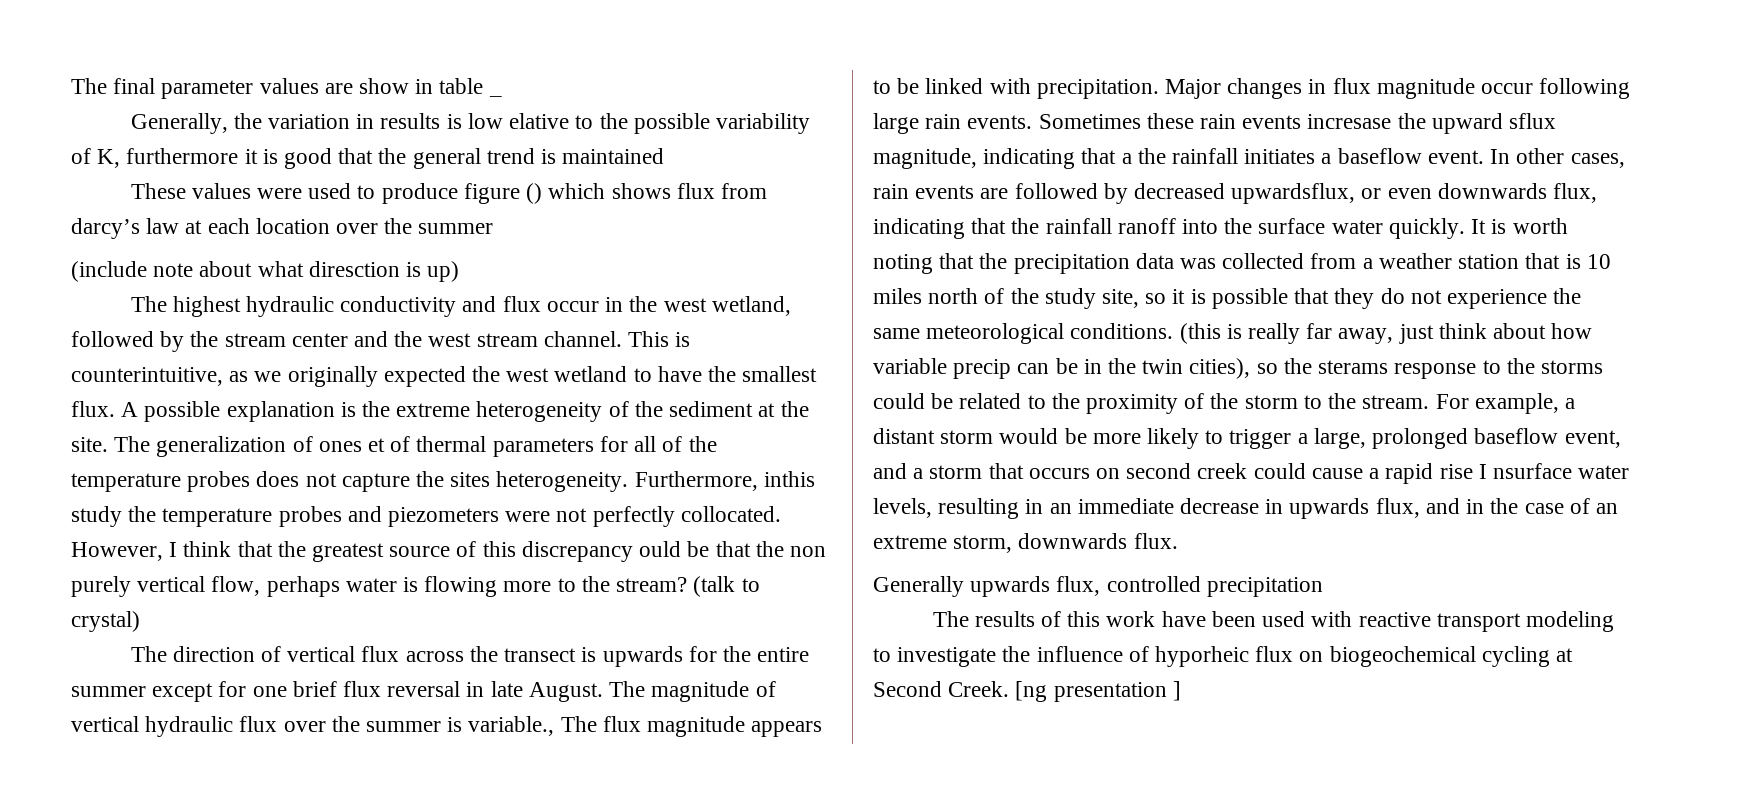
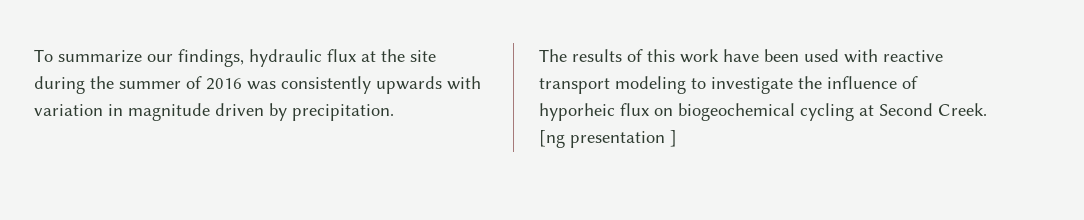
[71,78,484,99] [488,94,502,97] [130,113,810,134] [71,148,665,169] [130,183,767,204] [71,218,494,239] [71,261,460,282] [130,296,791,317] [71,331,691,352] [71,366,818,387] [71,401,809,422] [71,436,717,457] [71,471,815,492] [71,506,781,527] [71,541,826,562] [71,576,760,597] [71,611,140,632] [130,646,810,667] [71,681,776,702] [71,716,823,737] [873,78,1631,99] [873,113,1557,134] [873,148,1625,169] [873,183,1598,204] [873,218,1568,239] [873,253,1611,274] [873,288,1582,309] [873,323,1593,344] [873,358,1603,379] [873,393,1575,414] [873,428,1621,449] [873,463,1630,484] [873,498,1618,519] [873,533,1178,553] [873,576,1323,597] The final parameter values are show in table _ // Generally, the variation in results is low elative to the possible variability of K, furthermore it is good that the general trend is maintained // These values were used to produce figure () which shows flux from darcy’s law at each location over the summer // (include note about what diresction is up) // The highest hydraulic conductivity and flux occur in the west wetland, followed by the stream center and the west stream channel. This is counterintuitive, as we originally expected the west wetland to have the smallest flux. A possible explanation is the extreme heterogeneity of the sediment at the site. The generalization of ones et of thermal parameters for all of the temperature probes does not capture the sites heterogeneity. Furthermore, inthis study the temperature probes and piezometers were not perfectly collocated. However, I think that the greatest source of this discrepancy ould be that the non purely vertical flow, perhaps water is flowing more to the stream? (talk to crystal) // The direction of vertical flux across the transect is upwards for the entire summer except for one brief flux reversal in late August. The magnitude of vertical hydraulic flux over the summer is variable., The flux magnitude appears to be linked with precipitation. Major changes in flux magnitude occur following large rain events. Sometimes these rain events incresase the upward sflux magnitude, indicating that a the rainfall initiates a baseflow event. In other cases, rain events are followed by decreased upwardsflux, or even downwards flux, indicating that the rainfall ranoff into the surface water quickly. It is worth noting that the precipitation data was collected from a weather station that is 10 miles north of the study site, so it is possible that they do not experience the same meteorological conditions. (this is really far away, just think about how variable precip can be in the twin cities), so the sterams response to the storms could be related to the proximity of the storm to the stream. For example, a distant storm would be more likely to trigger a large, prolonged baseflow event, and a storm that occurs on second creek could cause a rapid rise I nsurface water levels, resulting in an immediate decrease in upwards flux, and in the case of an extreme storm, downwards flux. // Generally upwards flux, controlled precipitation -> [34,49,436,67] [34,76,481,94] [34,103,394,121] To summarize our findings, hydraulic flux at the site during the summer of 2016 was consistently upwards with variation in magnitude driven by precipitation.

